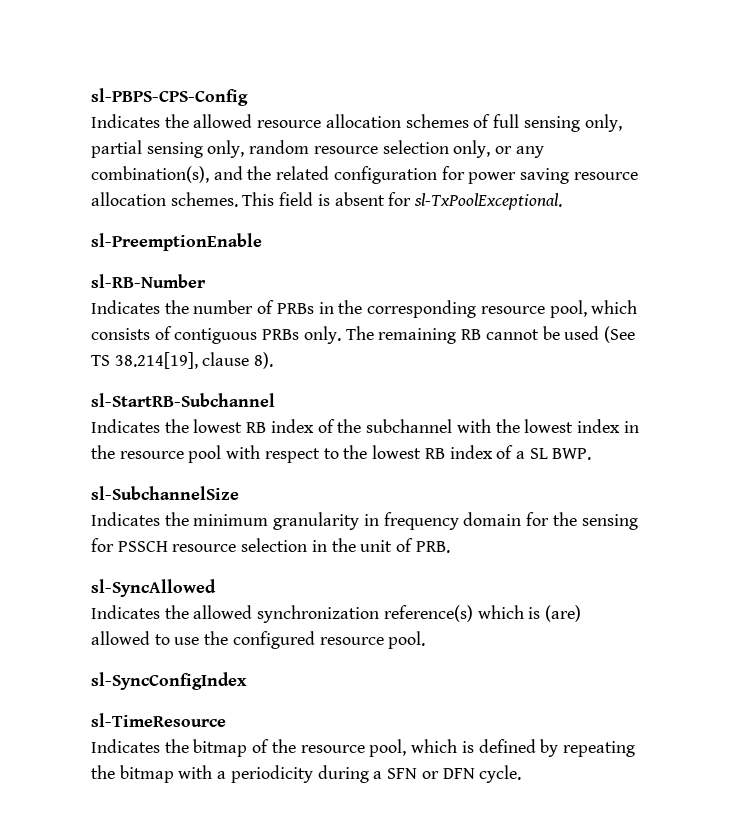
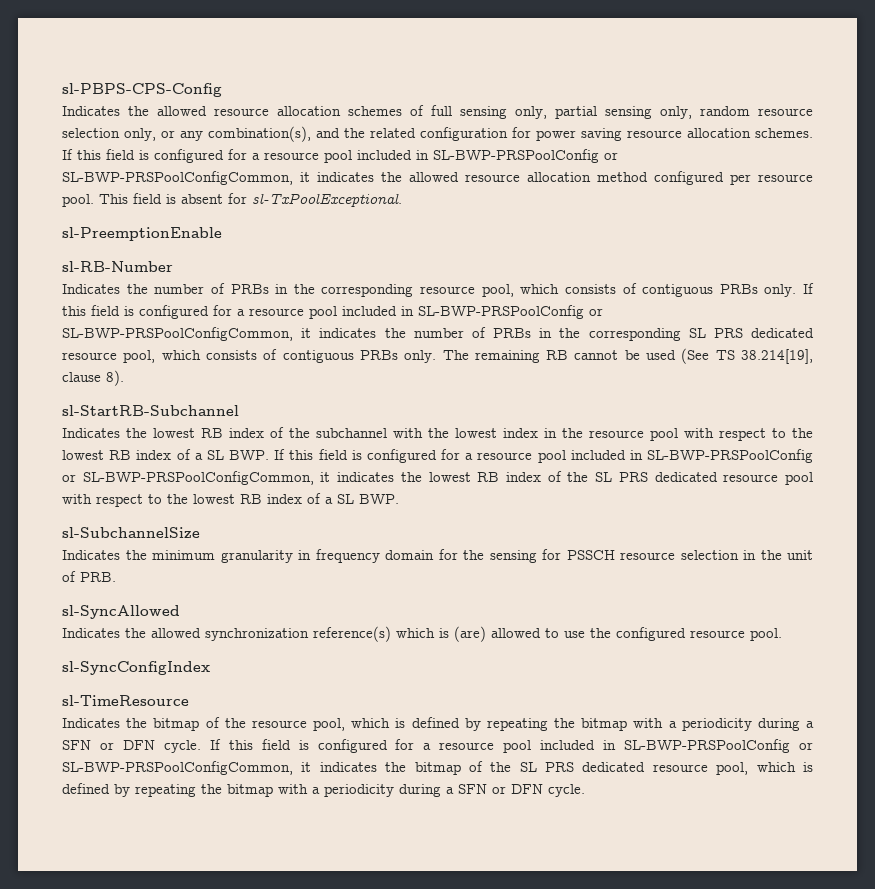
(238, 199) none -> [62,149,618,163] [62,171,813,185] [62,194,94,207] If this field is configured for a resource pool included in SL-BWP-PRSPoolConfig or SL-BWP-PRSPoolConfigCommon, it indicates the allowed resource allocation method configured per resource pool.
(341, 335) none -> [803,283,814,294] [62,305,603,319] [62,327,814,341] [62,349,437,363] If this field is configured for a resource pool included in SL-BWP-PRSPoolConfig or SL-BWP-PRSPoolConfigCommon, it indicates the number of PRBs in the corresponding SL PRS dedicated resource pool, which consists of contiguous PRBs only.
(592, 454) none -> [274,449,813,463] [62,471,813,485] [62,493,399,507] If this field is configured for a resource pool included in SL-BWP-PRSPoolConfig or SL-BWP-PRSPoolConfigCommon, it indicates the lowest RB index of the SL PRS dedicated resource pool with respect to the lowest RB index of a SL BWP.
(522, 774) none -> [209,739,813,753] [62,761,813,775] [62,783,585,797] If this field is configured for a resource pool included in SL-BWP-PRSPoolConfig or SL-BWP-PRSPoolConfigCommon, it indicates the bitmap of the SL PRS dedicated resource pool, which is defined by repeating the bitmap with a periodicity during a SFN or DFN cycle.

